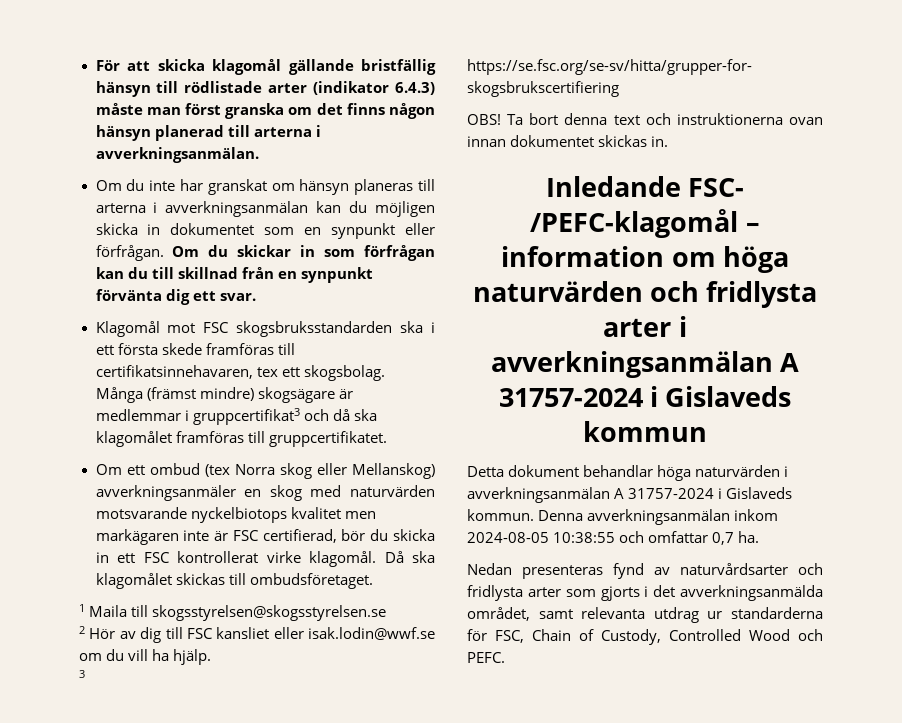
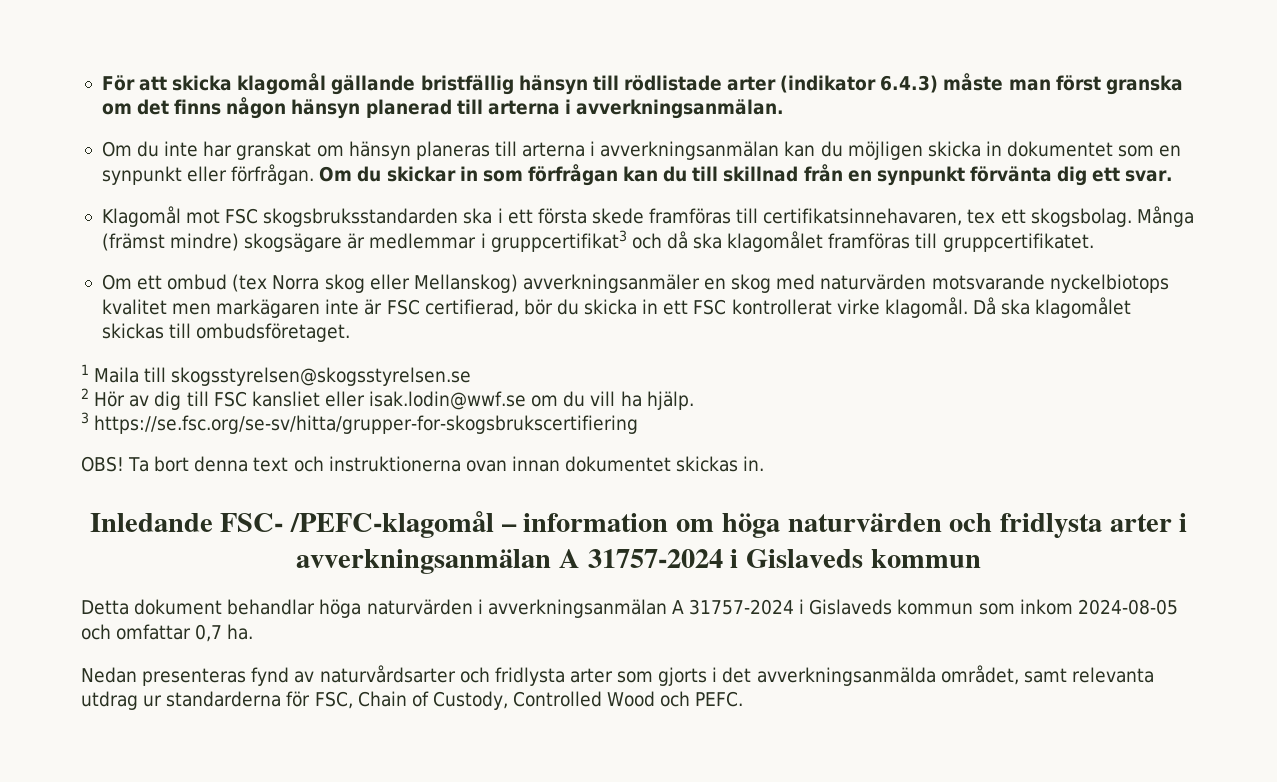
[467,509,731,525] kommun. Denna avverkningsanmälan -> [897,599,1015,615] kommun som
[553,532,616,543] 10:38:55 -> (1178, 607) none

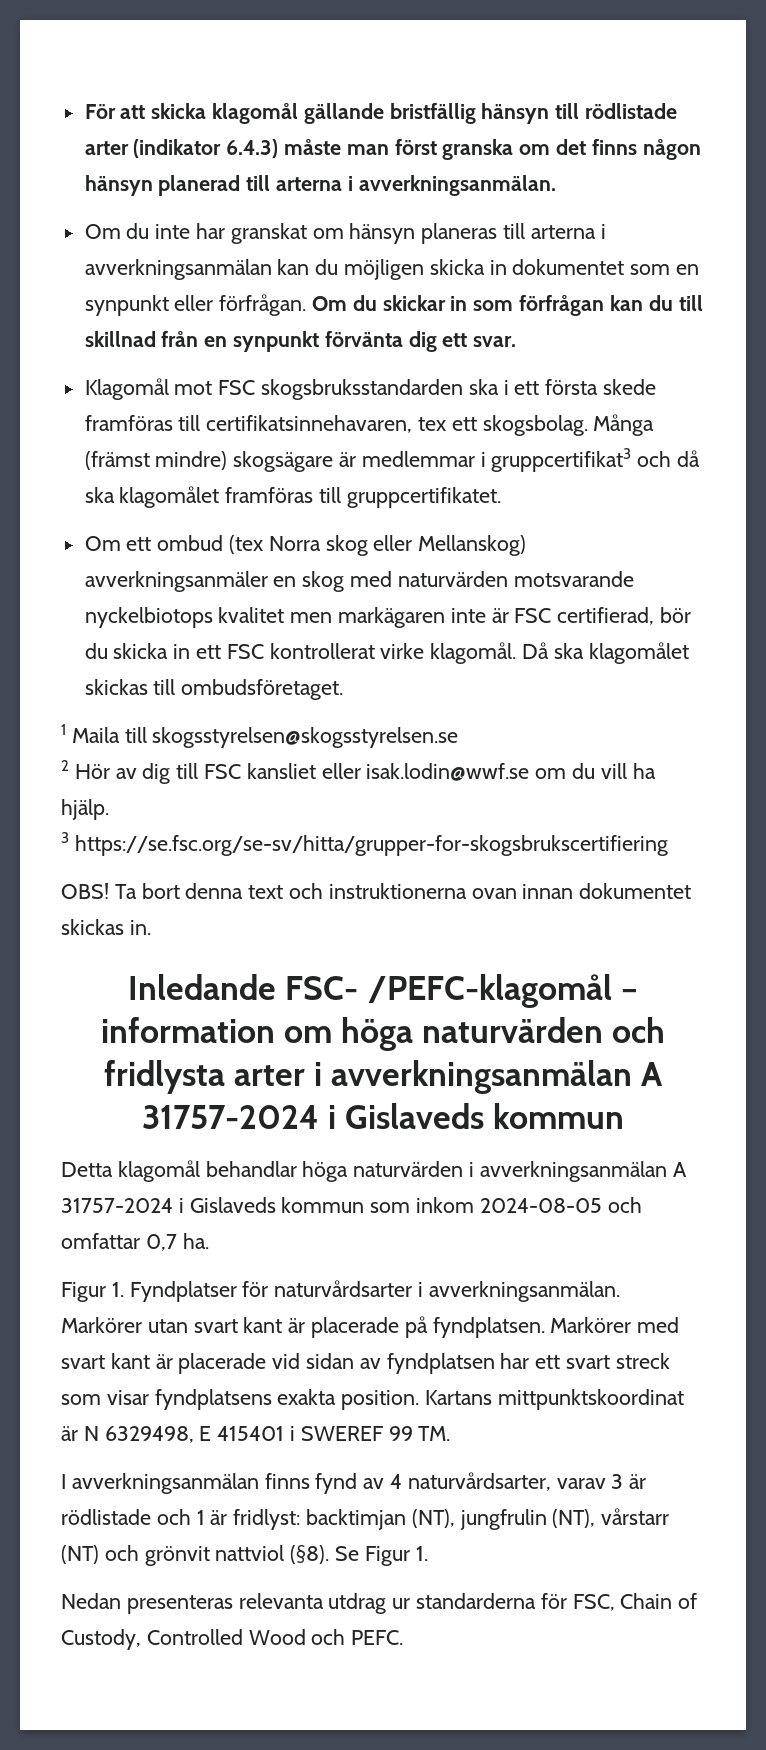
[134,599,223,615] dokument -> [117,1160,200,1182] klagomål
[81,665,1067,686] Nedan presenteras fynd av naturvårdsarter och fridlysta arter som gjorts i det avverkningsanmälda området, samt -> [61,1280,620,1302] [61,1316,680,1338] [61,1353,670,1374] [61,1389,684,1410] [61,1426,451,1443] [61,1472,647,1494] [61,1508,670,1530] [61,1545,428,1566] [61,1593,233,1614] Figur 1. Fyndplatser för naturvårdsarter i avverkningsanmälan. Markörer utan svart kant är placerade på fyndplatsen. Markörer med svart kant är placerade vid sidan av fyndplatsen har ett svart streck som visar fyndplatsens exakta position. Kartans mittpunktskoordinat är N 6329498, E 415401 i SWEREF 99 TM. // I avverkningsanmälan finns fynd av 4 naturvårdsarter, varav 3 är rödlistade och 1 är fridlyst: backtimjan (NT), jungfrulin (NT), vårstarr (NT) och grönvit nattviol (§8). Se Figur 1. // Nedan presenteras

